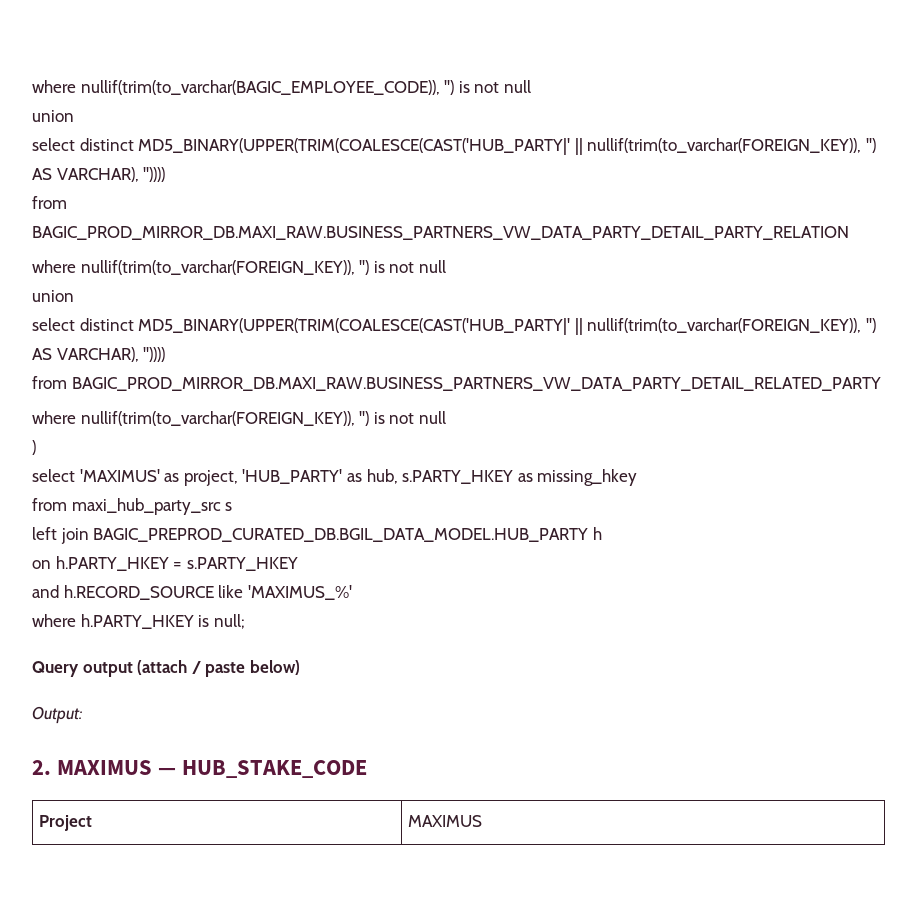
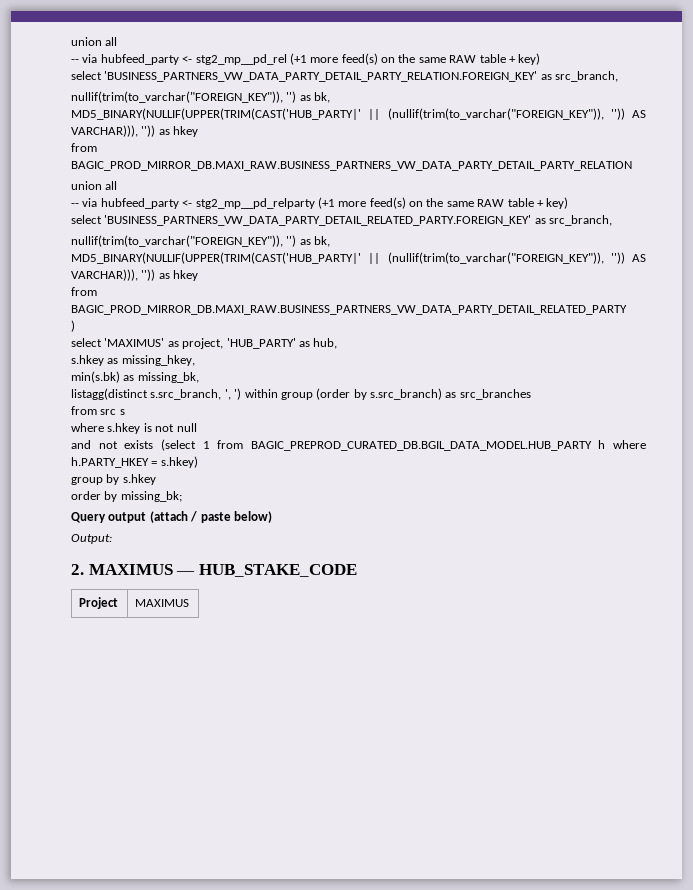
[32,80,531,95] [32,110,74,122] [32,138,876,155] [32,167,166,182] [32,196,67,209] [32,226,849,240] [32,260,446,275] [32,290,74,302] [32,318,876,335] [32,347,166,362] [32,376,881,391] [32,411,446,426] where nullif(trim(to_varchar(BAGIC_EMPLOYEE_CODE)), '') is not null // union // select distinct MD5_BINARY(UPPER(TRIM(COALESCE(CAST('HUB_PARTY|' || nullif(trim(to_varchar(FOREIGN_KEY)), '') AS VARCHAR), '')))) // from BAGIC_PROD_MIRROR_DB.MAXI_RAW.BUSINESS_PARTNERS_VW_DATA_PARTY_DETAIL_PARTY_RELATION // where nullif(trim(to_varchar(FOREIGN_KEY)), '') is not null // union // select distinct MD5_BINARY(UPPER(TRIM(COALESCE(CAST('HUB_PARTY|' || nullif(trim(to_varchar(FOREIGN_KEY)), '') AS VARCHAR), '')))) // from BAGIC_PROD_MIRROR_DB.MAXI_RAW.BUSINESS_PARTNERS_VW_DATA_PARTY_DETAIL_RELATED_PARTY // where nullif(trim(to_varchar(FOREIGN_KEY)), '') is not null -> [71,37,118,46] [71,53,541,65] [71,71,619,82] [71,91,331,103] [71,108,646,120] [71,125,199,137] [71,143,97,152] [71,161,632,171] [71,181,118,190] [71,197,569,209] [71,215,613,226] [71,235,331,247] [71,252,646,264] [71,269,199,281] [71,287,97,296] [71,305,627,315] union all // -- via hubfeed_party <- stg2_mp__pd_rel (+1 more feed(s) on the same RAW table + key) // select 'BUSINESS_PARTNERS_VW_DATA_PARTY_DETAIL_PARTY_RELATION.FOREIGN_KEY' as src_branch, // nullif(trim(to_varchar("FOREIGN_KEY")), '') as bk, // MD5_BINARY(NULLIF(UPPER(TRIM(CAST('HUB_PARTY|' || (nullif(trim(to_varchar("FOREIGN_KEY")), '')) AS VARCHAR))), '')) as hkey // from BAGIC_PROD_MIRROR_DB.MAXI_RAW.BUSINESS_PARTNERS_VW_DATA_PARTY_DETAIL_PARTY_RELATION // union all // -- via hubfeed_party <- stg2_mp__pd_relparty (+1 more feed(s) on the same RAW table + key) // select 'BUSINESS_PARTNERS_VW_DATA_PARTY_DETAIL_RELATED_PARTY.FOREIGN_KEY' as src_branch, // nullif(trim(to_varchar("FOREIGN_KEY")), '') as bk, // MD5_BINARY(NULLIF(UPPER(TRIM(CAST('HUB_PARTY|' || (nullif(trim(to_varchar("FOREIGN_KEY")), '')) AS VARCHAR))), '')) as hkey // from BAGIC_PROD_MIRROR_DB.MAXI_RAW.BUSINESS_PARTNERS_VW_DATA_PARTY_DETAIL_RELATED_PARTY
[402,469,638,486] [32,498,221,515] s.PARTY_HKEY as missing_hkey // from maxi_hub_party_src -> [71,355,195,366] [71,371,199,383] [71,388,531,400] [71,406,117,415] // s.hkey as missing_hkey, // min(s.bk) as missing_bk, // listagg(distinct s.src_branch, ', ') within group (order by s.src_branch) as src_branches // from src
[32,527,89,544] left join -> [71,423,197,434] [71,439,244,451] where s.hkey is not null // and not exists (select 1 from
[32,560,51,569] // on -> [613,440,646,449] where
[186,557,298,571] [32,585,352,600] [32,614,245,629] s.PARTY_HKEY // and h.RECORD_SOURCE like 'MAXIMUS_%' // where h.PARTY_HKEY is null; -> [160,456,198,468] [71,474,156,485] [71,491,182,502] s.hkey) // group by s.hkey // order by missing_bk;

